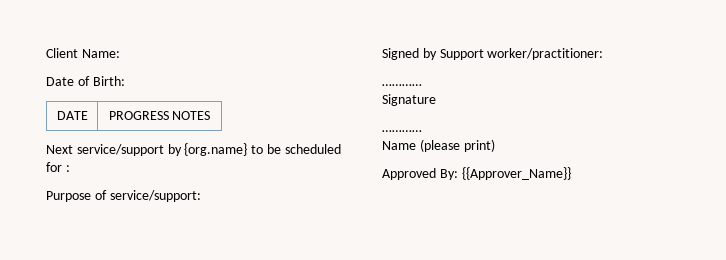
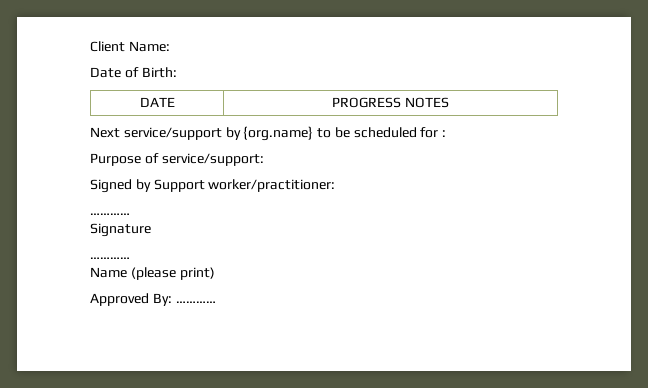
[461,167,571,180] {{Approver_Name}} -> [175,301,216,303] …………

